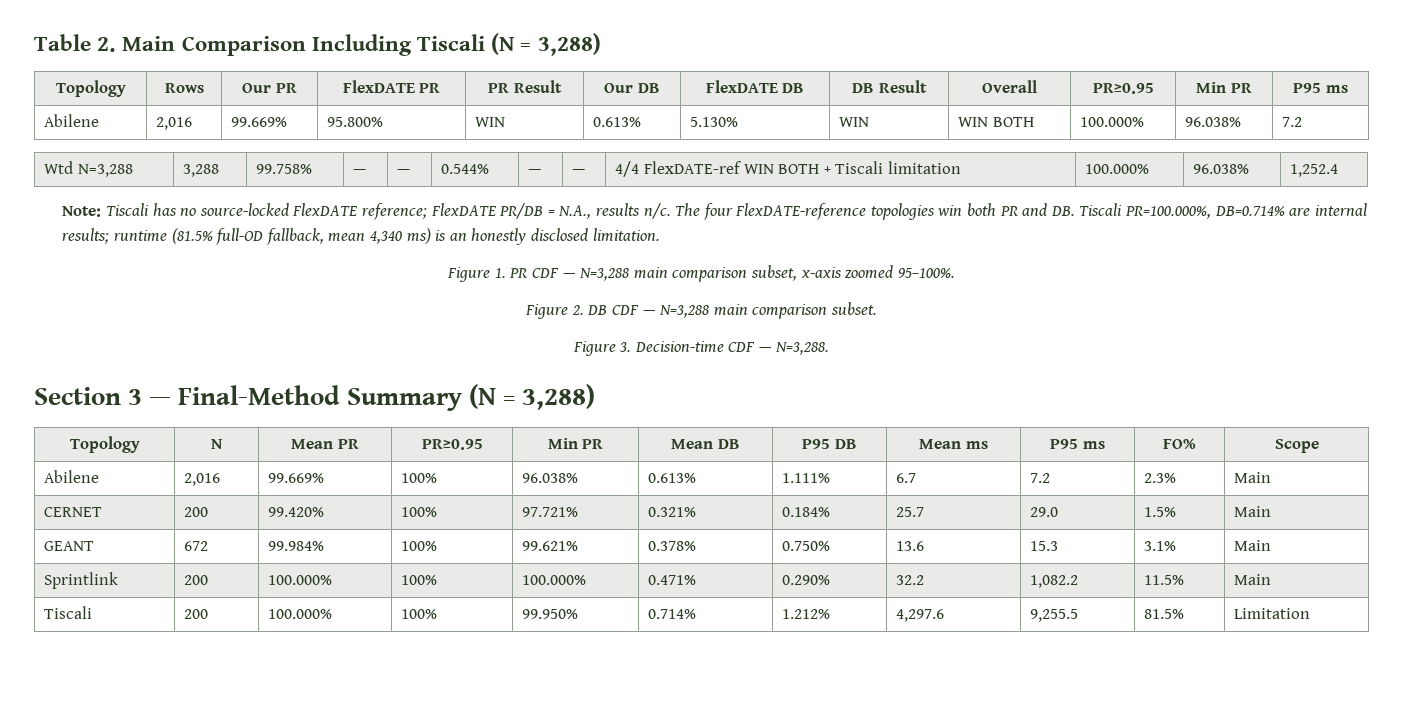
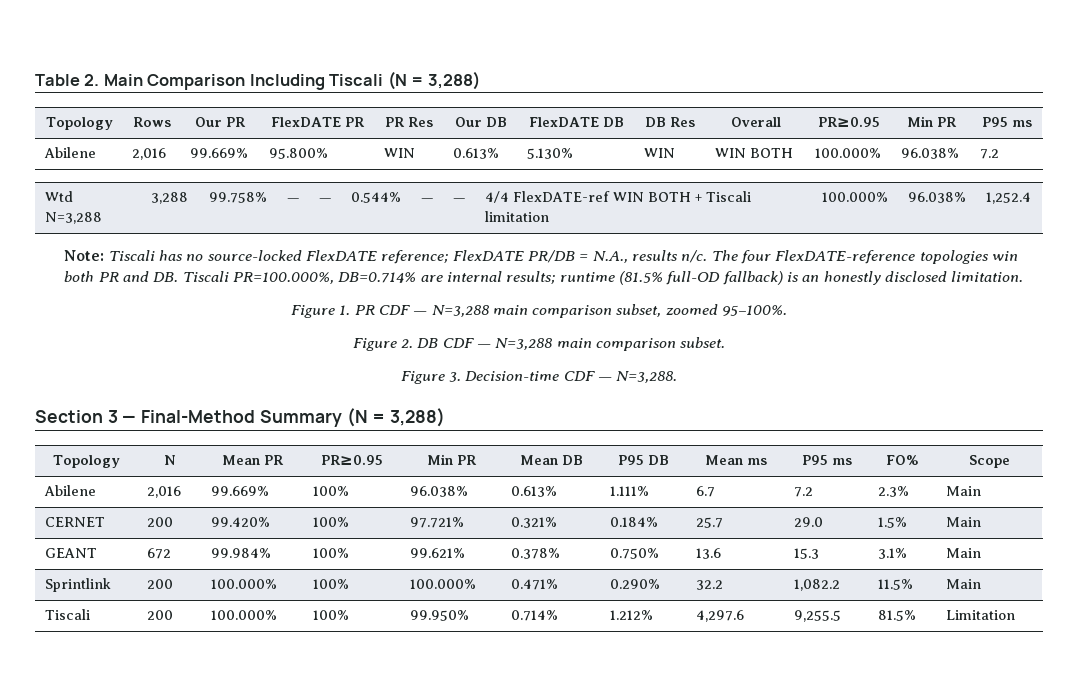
[513,80,562,93] Result -> [408,117,433,127] Res
[878,80,927,93] Result -> [670,117,695,127] Res
[266,228,431,245] fallback, mean 4,340 ms) -> [722,271,783,285] fallback)
[800,267,842,278] x-axis -> (662, 310) none

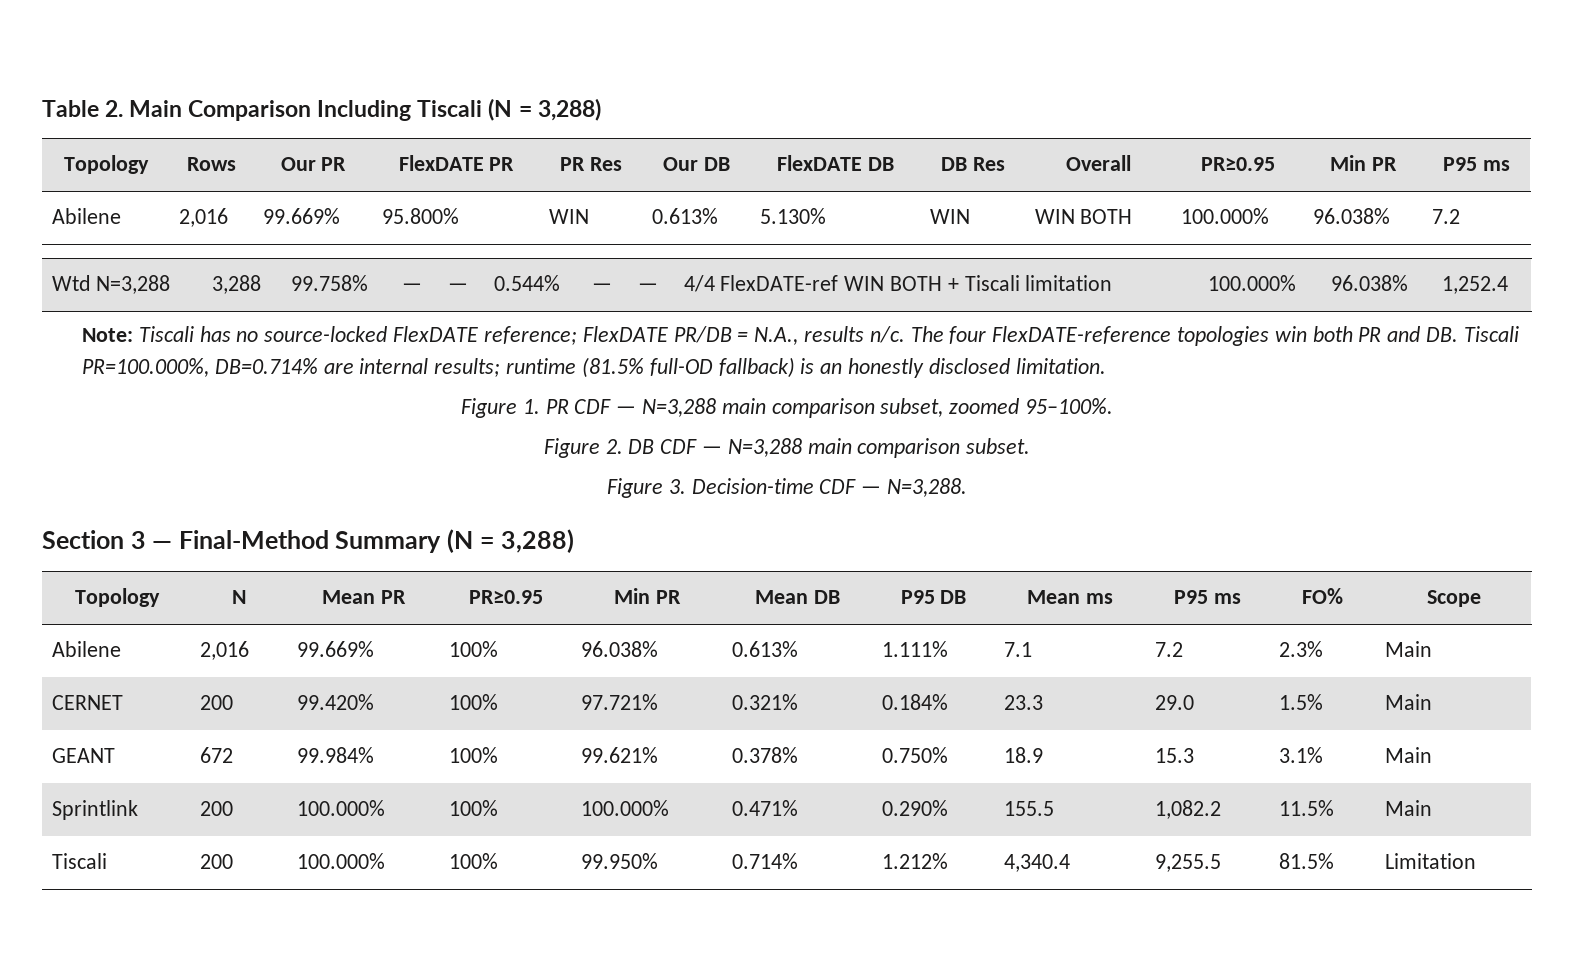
[695,486,715,497] 6.7 -> [1003,642,1032,657] 7.1
[695,517,723,528] 25.7 -> [1003,695,1043,710] 23.3
[695,548,721,559] 13.6 -> [1003,747,1043,763] 18.9
[695,580,723,590] 32.2 -> [1003,801,1054,816] 155.5
[695,610,744,622] 4,297.6 -> [1003,854,1070,872] 4,340.4

